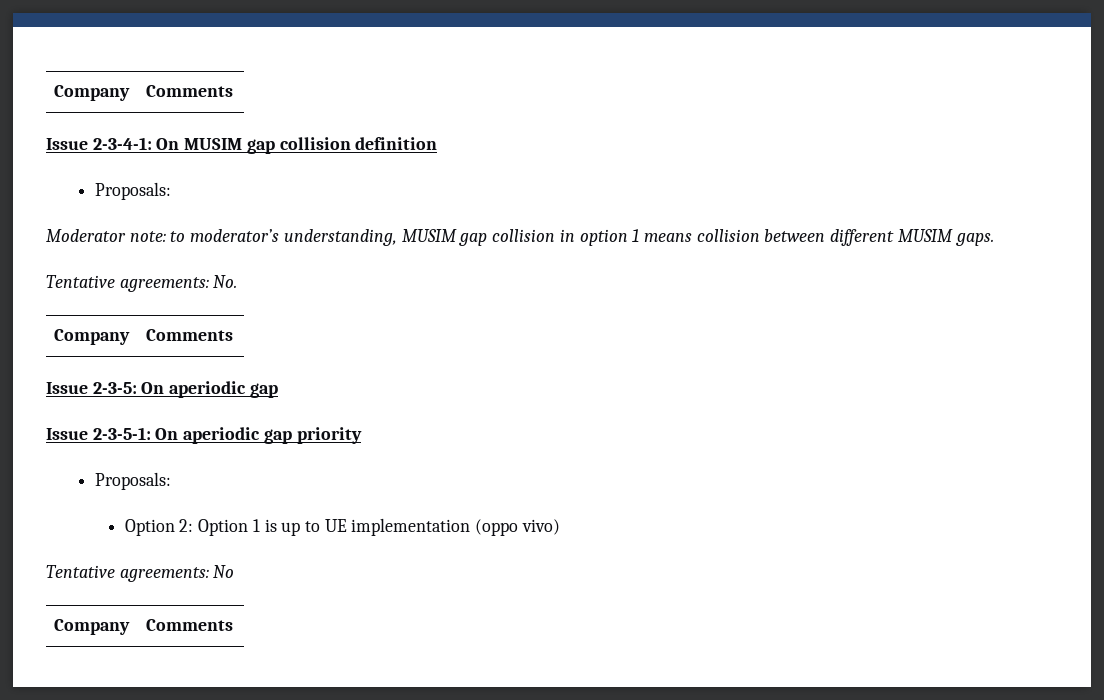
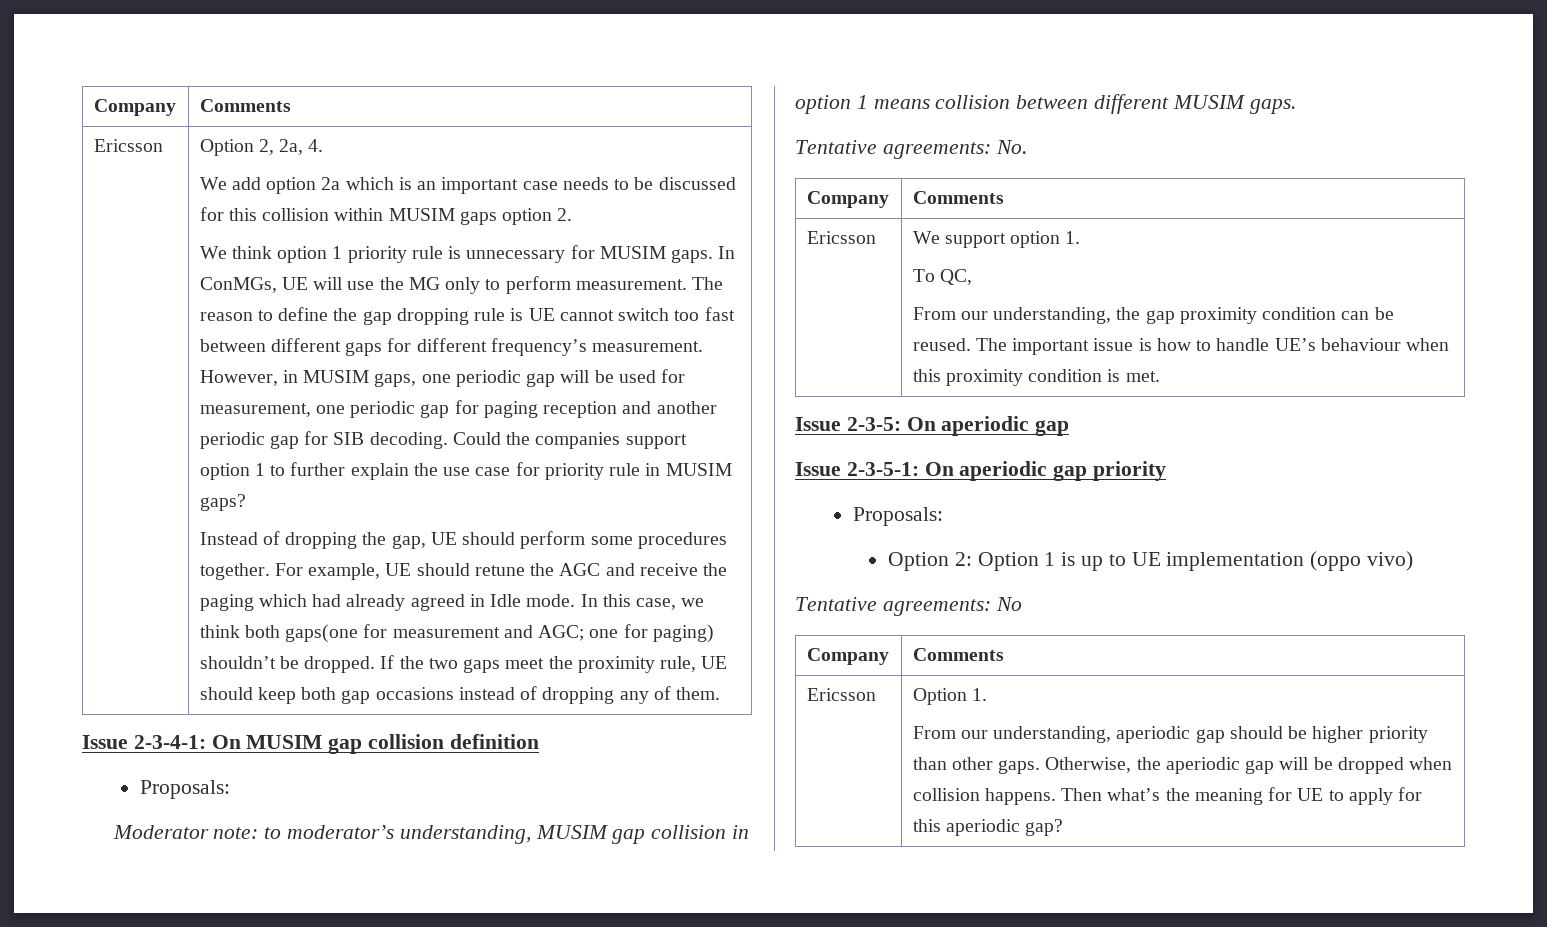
[54,85,131,101] [146,85,234,97] Company | Comments -> [93,99,176,116] [199,99,291,112] [93,139,163,152] [199,139,324,156] [199,177,736,194] [199,207,573,225] [199,245,736,263] [199,276,724,294] [199,307,735,325] [199,338,704,356] [199,369,686,387] [199,400,717,418] [199,431,687,449] [199,462,732,480] [199,494,246,511] [199,531,727,549] [199,563,728,580] [199,594,705,611] [199,624,714,643] [199,655,728,673] [199,686,721,704] Company | Comments // Ericsson | Option 2, 2a, 4. // We add option 2a which is an important case needs to be discussed for this collision within MUSIM gaps option 2. // We think option 1 priority rule is unnecessary for MUSIM gaps. In ConMGs, UE will use the MG only to perform measurement. The reason to define the gap dropping rule is UE cannot switch too fast between different gaps for different frequency’s measurement. However, in MUSIM gaps, one periodic gap will be used for measurement, one periodic gap for paging reception and another periodic gap for SIB decoding. Could the companies support option 1 to further explain the use case for priority rule in MUSIM gaps? // Instead of dropping the gap, UE should perform some procedures together. For example, UE should retune the AGC and receive the paging which had already agreed in Idle mode. In this case, we think both gaps(one for measurement and AGC; one for paging) shouldn’t be dropped. If the two gaps meet the proximity rule, UE should keep both gap occasions instead of dropping any of them.
(234, 335) none -> [806,231,876,244] [912,231,1081,248] [912,269,972,285] [912,307,1394,324] [912,338,1450,355] [912,369,1160,386] // Ericsson | We support option 1. // To QC, // From our understanding, the gap proximity condition can be reused. The important issue is how to handle UE’s behaviour when this proximity condition is met.
(234, 625) none -> [806,688,876,701] [912,688,987,705] [912,726,1428,743] [912,757,1453,774] [912,787,1423,805] [912,819,1064,836] // Ericsson | Option 1. // From our understanding, aperiodic gap should be higher priority than other gaps. Otherwise, the aperiodic gap will be dropped when collision happens. Then what’s the meaning for UE to apply for this aperiodic gap?

